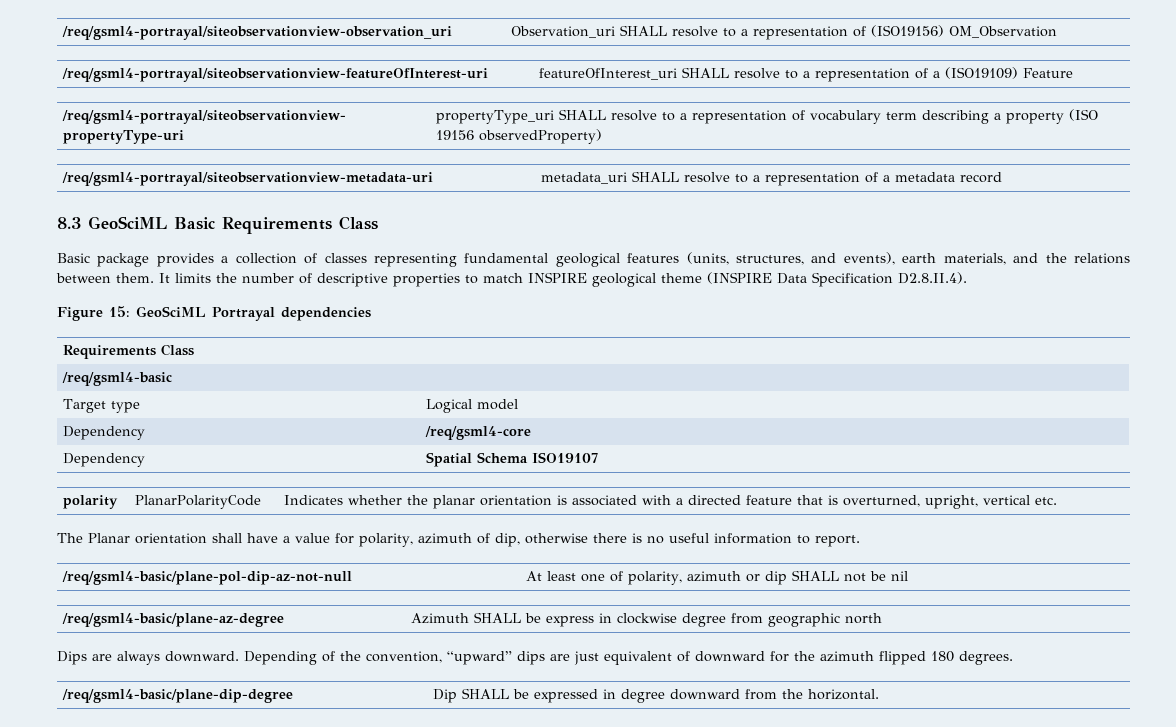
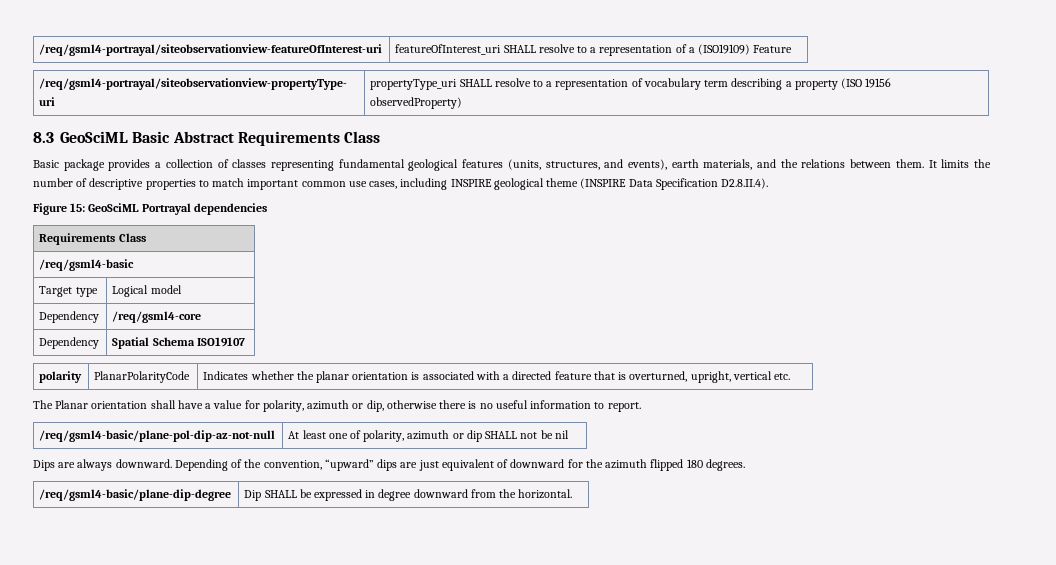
[61,26,452,40] [510,25,1057,40] /req/gsml4-portrayal/siteobservationview-observation_uri | Observation_uri SHALL resolve to a representation of (ISO19156) OM_Observation // -> (39, 50) none
[61,172,433,186] [540,171,1002,186] // /req/gsml4-portrayal/siteobservationview-metadata-uri | metadata_uri SHALL resolve to a representation of a metadata record -> (463, 103) none
(216, 223) none -> [172,131,234,143] Abstract
(523, 278) none -> [247,178,448,190] important common use cases, including
[476,533,490,544] of -> [352,403,364,409] or
[61,613,284,627] [410,612,882,627] // /req/gsml4-basic/plane-az-degree | Azimuth SHALL be express in clockwise degree from geographic north -> (569, 434) none

